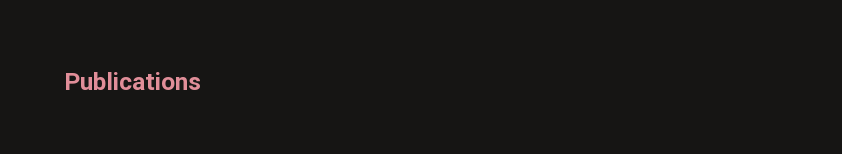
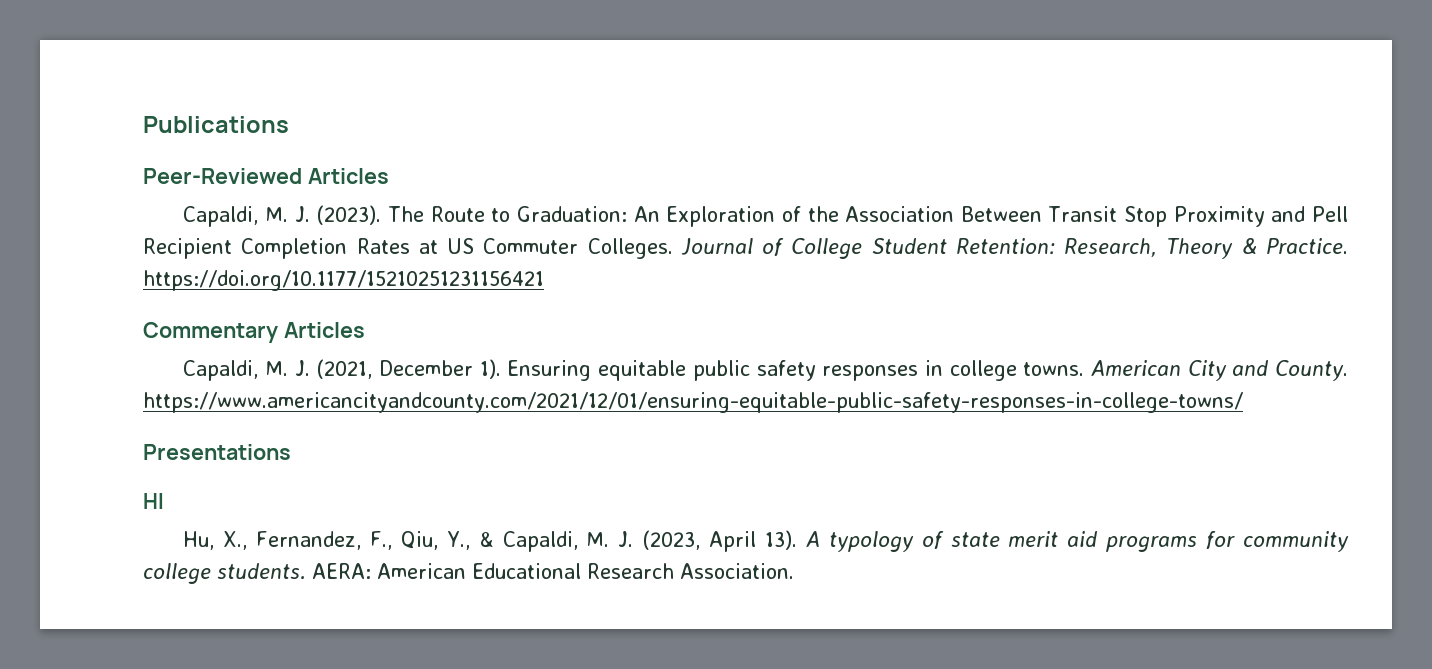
(201, 81) none -> [143,168,389,184] [183,205,1348,227] [143,238,1348,259] [143,270,544,291] [143,322,365,343] [183,359,1348,381] [143,392,1243,413] [143,444,291,460] [143,493,164,509] [183,530,1350,552] [143,563,794,584] // Peer-Reviewed Articles // Capaldi, M. J. (2023). The Route to Graduation: An Exploration of the Association Between Transit Stop Proximity and Pell Recipient Completion Rates at US Commuter Colleges. Journal of College Student Retention: Research, Theory & Practice. https://doi.org/10.1177/15210251231156421 // Commentary Articles // Capaldi, M. J. (2021, December 1). Ensuring equitable public safety responses in college towns. American City and County. https://www.americancityandcounty.com/2021/12/01/ensuring-equitable-public-safety-responses-in-college-towns/ // Presentations // HI // Hu, X., Fernandez, F., Qiu, Y., & Capaldi, M. J. (2023, April 13). A typology of state merit aid programs for community college students. AERA: American Educational Research Association.

